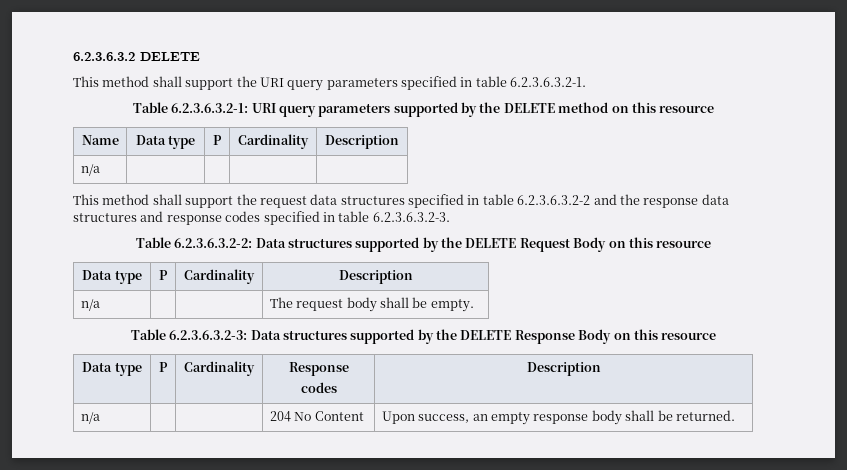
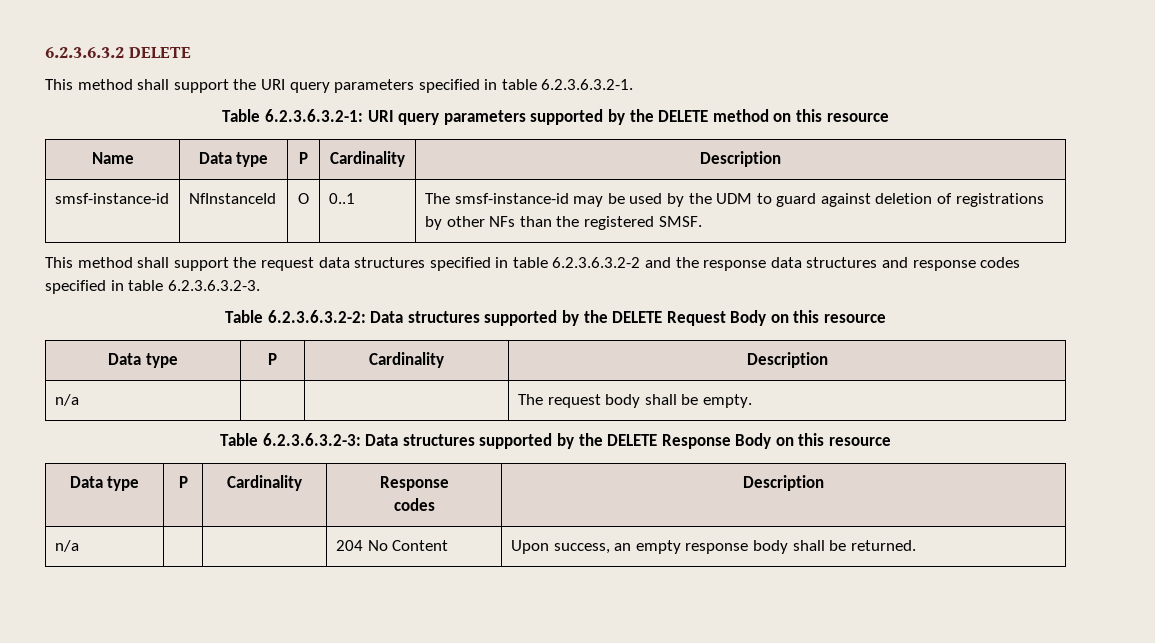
[80,164,100,176] n/a | | | | -> [54,193,169,204] [188,193,276,204] [298,193,309,204] [328,193,355,204] [424,193,1044,207] [424,216,702,230] smsf-instance-id | NfInstanceId | O | 0..1 | The smsf-instance-id may be used by the UDM to guard against deletion of registrations by other NFs than the registered SMSF.

